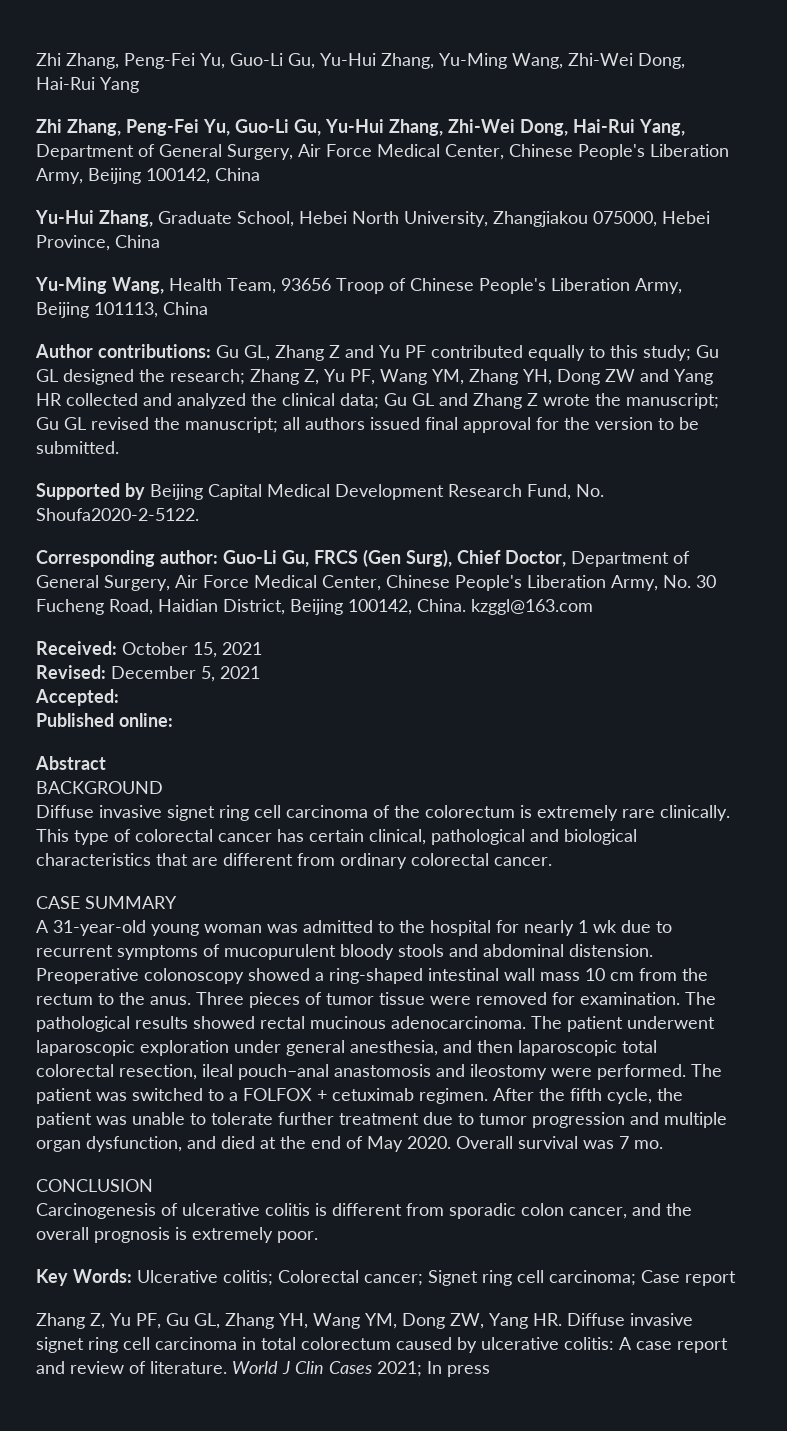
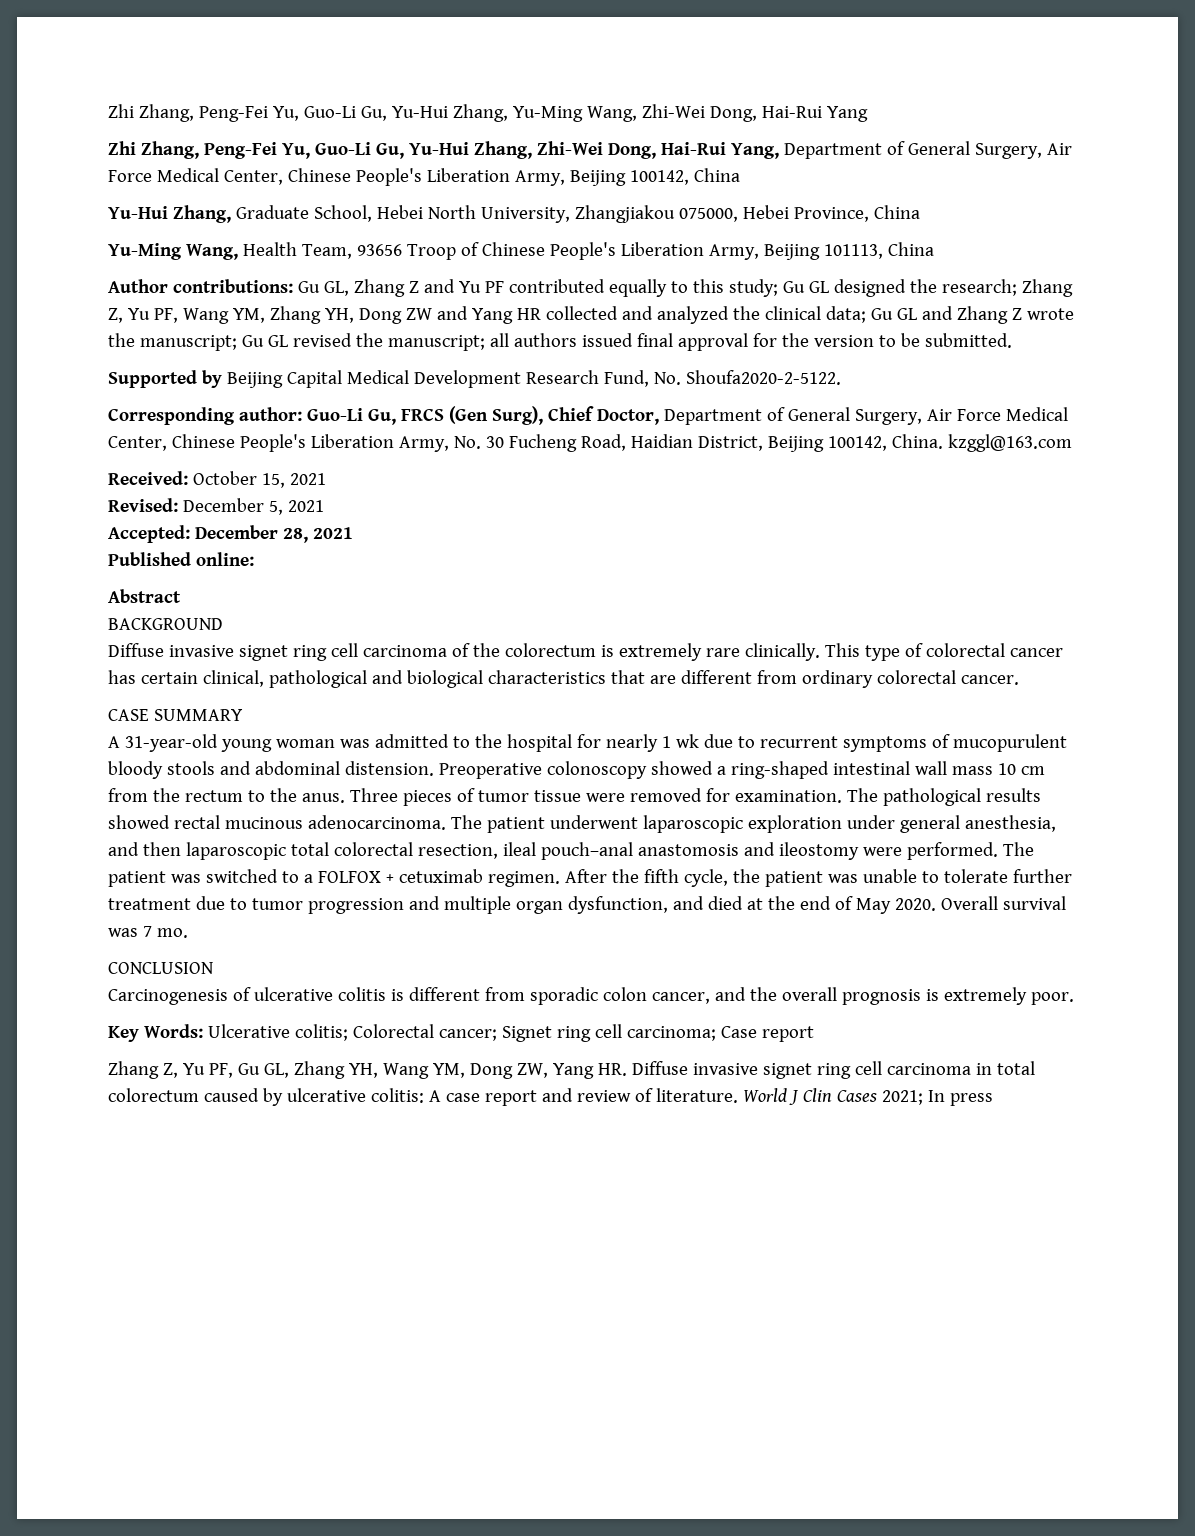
(119, 697) none -> [194,525,353,543] December 28, 2021

